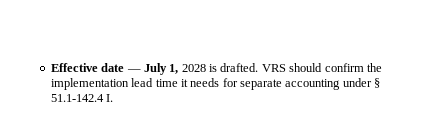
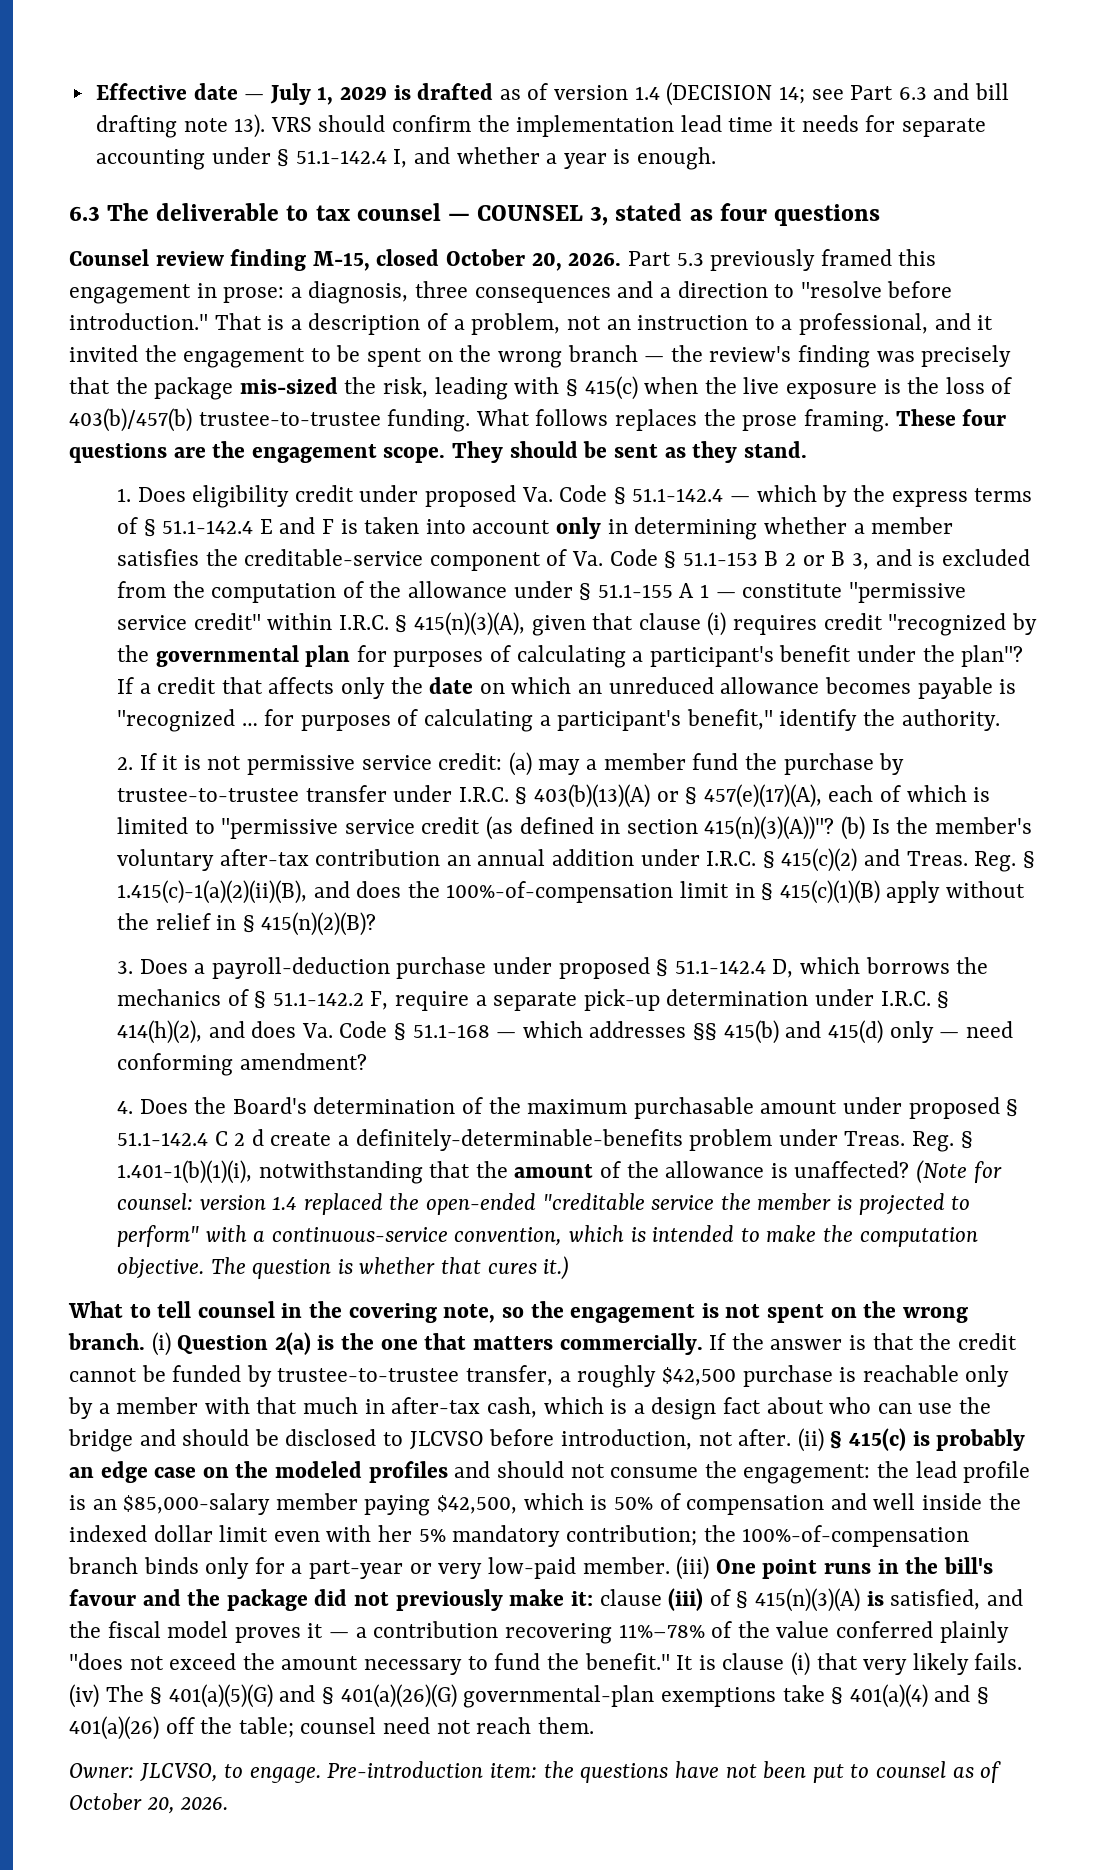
[181,63,259,72] 2028 is drafted. -> [340,82,1010,106] [95,114,266,138] 2029 is drafted as of version 1.4 (DECISION 14; see Part 6.3 and bill drafting note 13).
[106,94,114,102] I. -> [393,147,717,170] [69,203,880,226] [69,249,937,271] [69,281,953,304] [69,313,994,335] [69,345,1012,368] [69,376,1013,400] [69,408,1007,432] [69,441,807,463] [116,485,1033,508] [116,517,954,540] [116,549,1030,571] [116,581,966,603] [116,612,1037,636] [116,645,1024,668] [116,677,1017,699] [116,709,1000,732] [116,752,905,776] [116,784,991,808] [116,816,1032,840] [116,848,1035,872] [116,880,1026,904] [116,912,377,936] [116,957,989,979] [116,989,950,1011] [116,1020,1013,1044] [116,1053,367,1076] [116,1097,1019,1119] [116,1129,973,1152] [116,1160,1002,1184] [116,1193,971,1215] [116,1225,978,1247] [116,1256,570,1280] [68,1301,968,1323] [68,1332,1017,1356] [69,1365,1010,1388] [68,1397,992,1420] [68,1428,1026,1452] [69,1461,1031,1484] [69,1493,1021,1516] [69,1525,970,1547] [68,1556,993,1580] [69,1588,1023,1612] [69,1621,1009,1644] [69,1652,1023,1676] [69,1684,989,1708] [69,1716,594,1740] [69,1761,1002,1783] [69,1793,229,1814] I, and whether a year is enough. // 6.3 The deliverable to tax counsel — COUNSEL 3, stated as four questions // Counsel review finding M-15, closed October 20, 2026. Part 5.3 previously framed this engagement in prose: a diagnosis, three consequences and a direction to "resolve before introduction." That is a description of a problem, not an instruction to a professional, and it invited the engagement to be spent on the wrong branch — the review's finding was precisely that the package mis-sized the risk, leading with § 415(c) when the live exposure is the loss of 403(b)/457(b) trustee-to-trustee funding. What follows replaces the prose framing. These four questions are the engagement scope. They should be sent as they stand. // 1. Does eligibility credit under proposed Va. Code § 51.1-142.4 — which by the express terms of § 51.1-142.4 E and F is taken into account only in determining whether a member satisfies the creditable-service component of Va. Code § 51.1-153 B 2 or B 3, and is excluded from the computation of the allowance under § 51.1-155 A 1 — constitute "permissive service credit" within I.R.C. § 415(n)(3)(A), given that clause (i) requires credit "recognized by the governmental plan for purposes of calculating a participant's benefit under the plan"? If a credit that affects only the date on which an unreduced allowance becomes payable is "recognized … for purposes of calculating a participant's benefit," identify the authority. // 2. If it is not permissive service credit: (a) may a member fund the purchase by trustee-to-trustee transfer under I.R.C. § 403(b)(13)(A) or § 457(e)(17)(A), each of which is limited to "permissive service credit (as defined in section 415(n)(3)(A))"? (b) Is the member's voluntary after-tax contribution an annual addition under I.R.C. § 415(c)(2) and Treas. Reg. § 1.415(c)-1(a)(2)(ii)(B), and does the 100%-of-compensation limit in § 415(c)(1)(B) apply without the relief in § 415(n)(2)(B)? // 3. Does a payroll-deduction purchase under proposed § 51.1-142.4 D, which borrows the mechanics of § 51.1-142.2 F, require a separate pick-up determination under I.R.C. § 414(h)(2), and does Va. Code § 51.1-168 — which addresses §§ 415(b) and 415(d) only — need conforming amendment? // 4. Does the Board's determination of the maximum purchasable amount under proposed § 51.1-142.4 C 2 d create a definitely-determinable-benefits problem under Treas. Reg. § 1.401-1(b)(1)(i), notwithstanding that the amount of the allowance is unaffected? (Note for counsel: version 1.4 replaced the open-ended "creditable service the member is projected to perform" with a continuous-service convention, which is intended to make the computation objective. The question is whether that cures it.) // What to tell counsel in the covering note, so the engagement is not spent on the wrong branch. (i) Question 2(a) is the one that matters commercially. If the answer is that the credit cannot be funded by trustee-to-trustee transfer, a roughly $42,500 purchase is reachable only by a member with that much in after-tax cash, which is a design fact about who can use the bridge and should be disclosed to JLCVSO before introduction, not after. (ii) § 415(c) is probably an edge case on the modeled profiles and should not consume the engagement: the lead profile is an $85,000-salary member paying $42,500, which is 50% of compensation and well inside the indexed dollar limit even with her 5% mandatory contribution; the 100%-of-compensation branch binds only for a part-year or very low-paid member. (iii) One point runs in the bill's favour and the package did not previously make it: clause (iii) of § 415(n)(3)(A) is satisfied, and the fiscal model proves it — a contribution recovering 11%–78% of the value conferred plainly "does not exceed the amount necessary to fund the benefit." It is clause (i) that very likely fails. (iv) The § 401(a)(5)(G) and § 401(a)(26)(G) governmental-plan exemptions take § 401(a)(4) and § 401(a)(26) off the table; counsel need not reach them. // Owner: JLCVSO, to engage. Pre-introduction item: the questions have not been put to counsel as of October 20, 2026.

